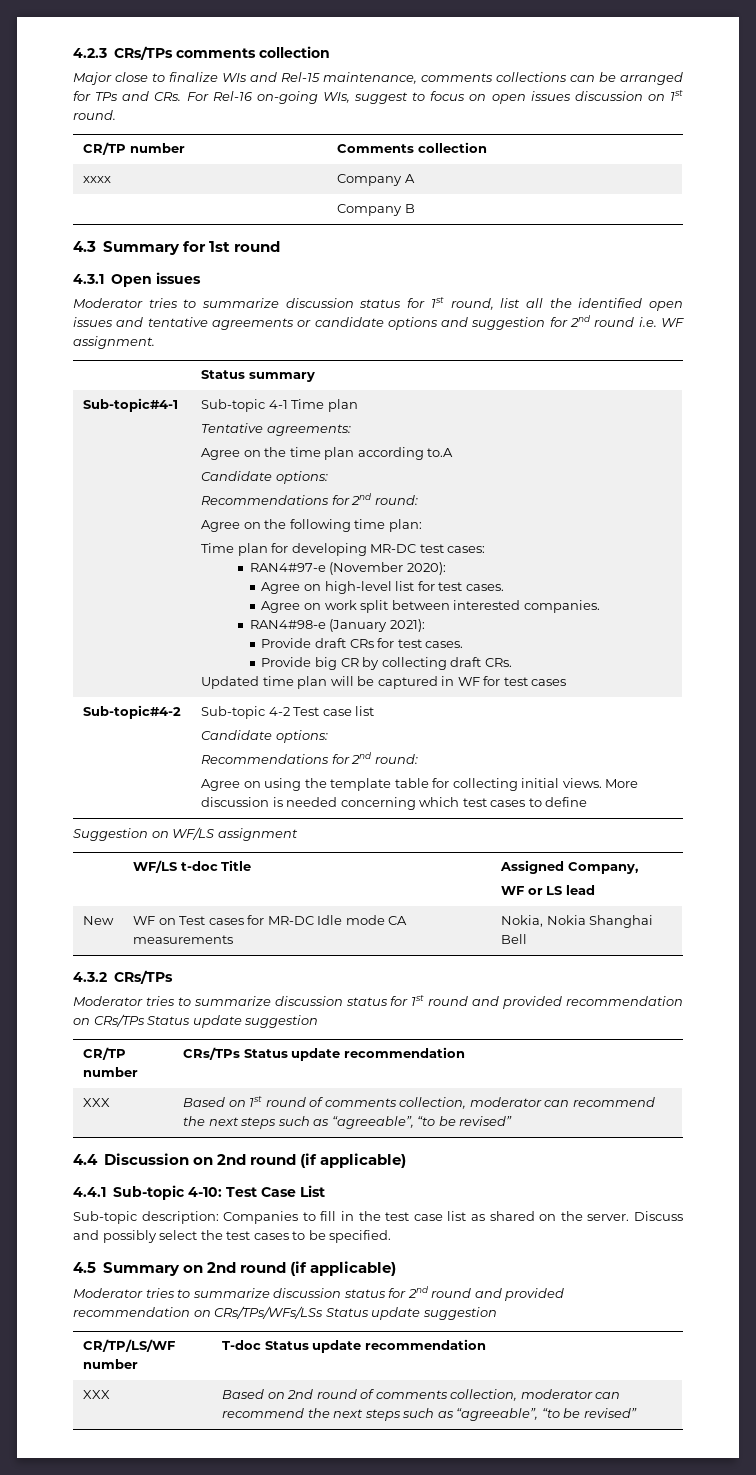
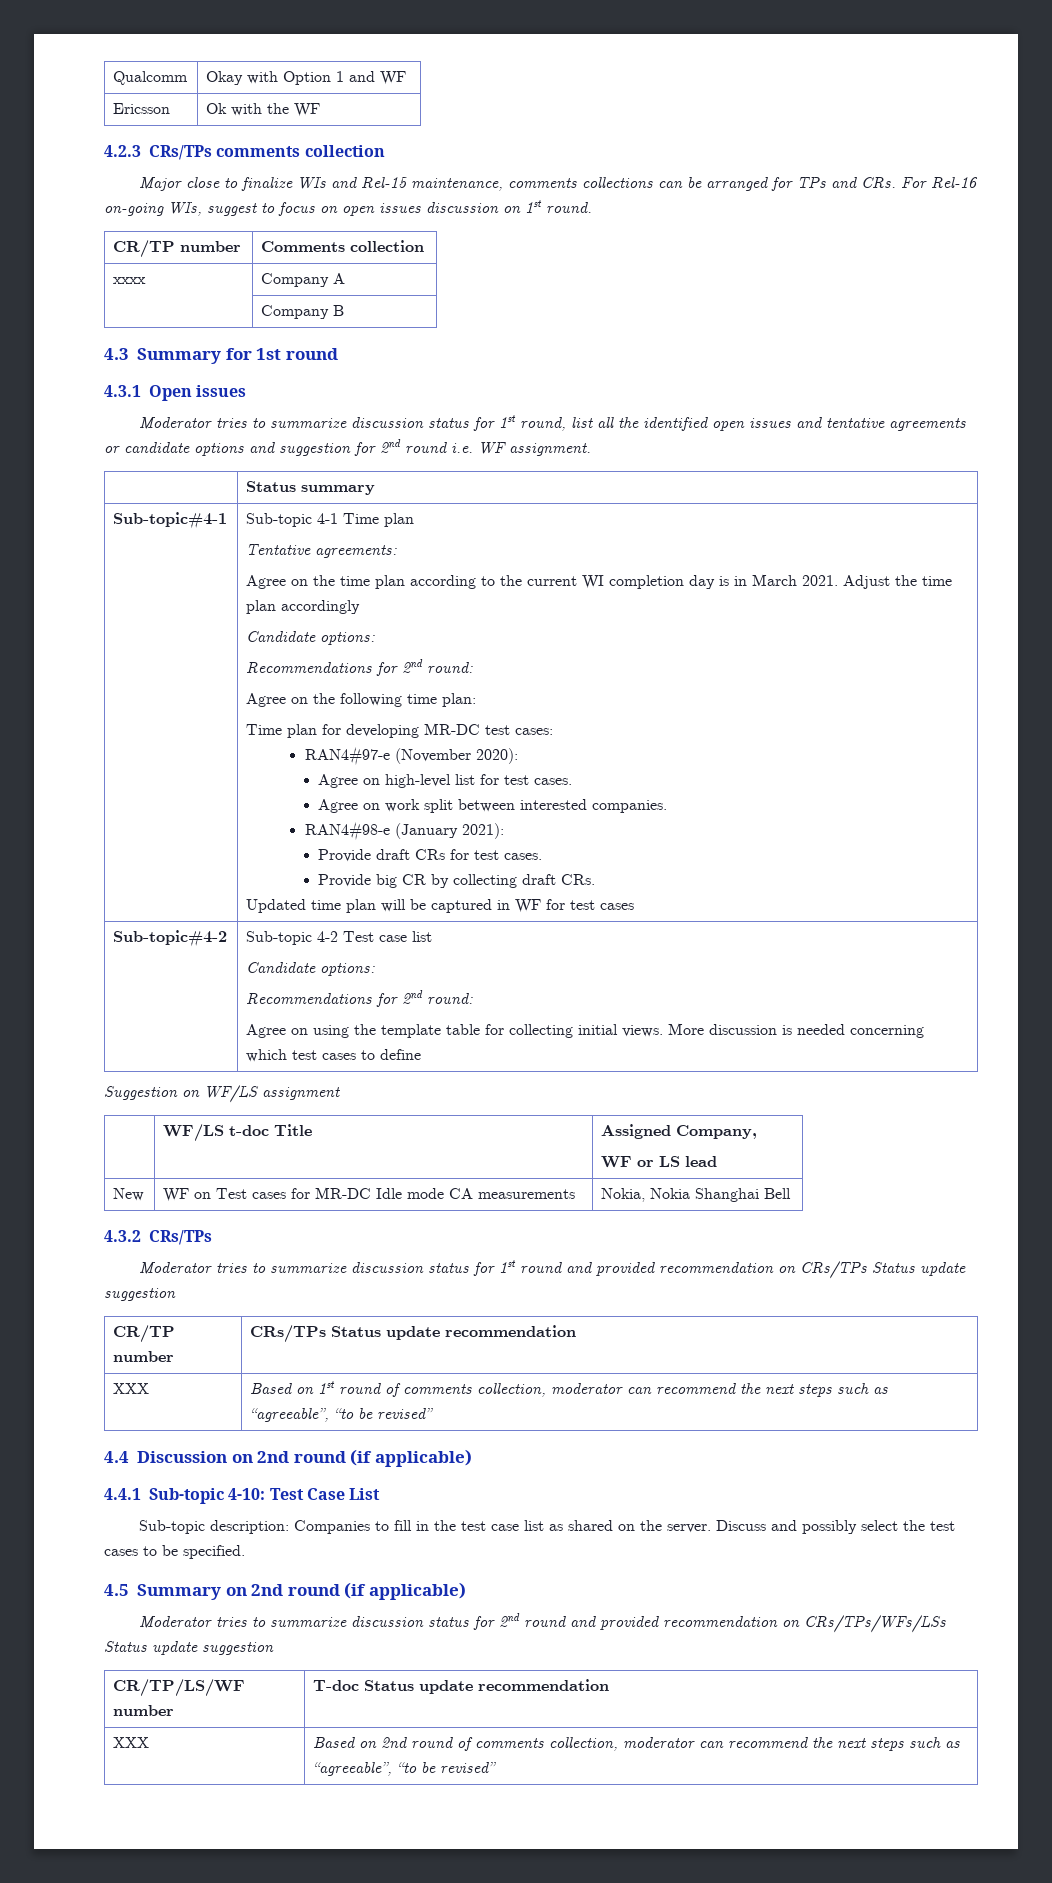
(73, 53) none -> [113,71,189,85] [206,71,407,85] [113,103,171,114] [206,103,321,117] Qualcomm | Okay with Option 1 and WF // Ericsson | Ok with the WF //
[427,448,454,457] to.A -> [481,574,953,589] [246,600,361,614] to the current WI completion day is in March 2021. Adjust the time plan accordingly

